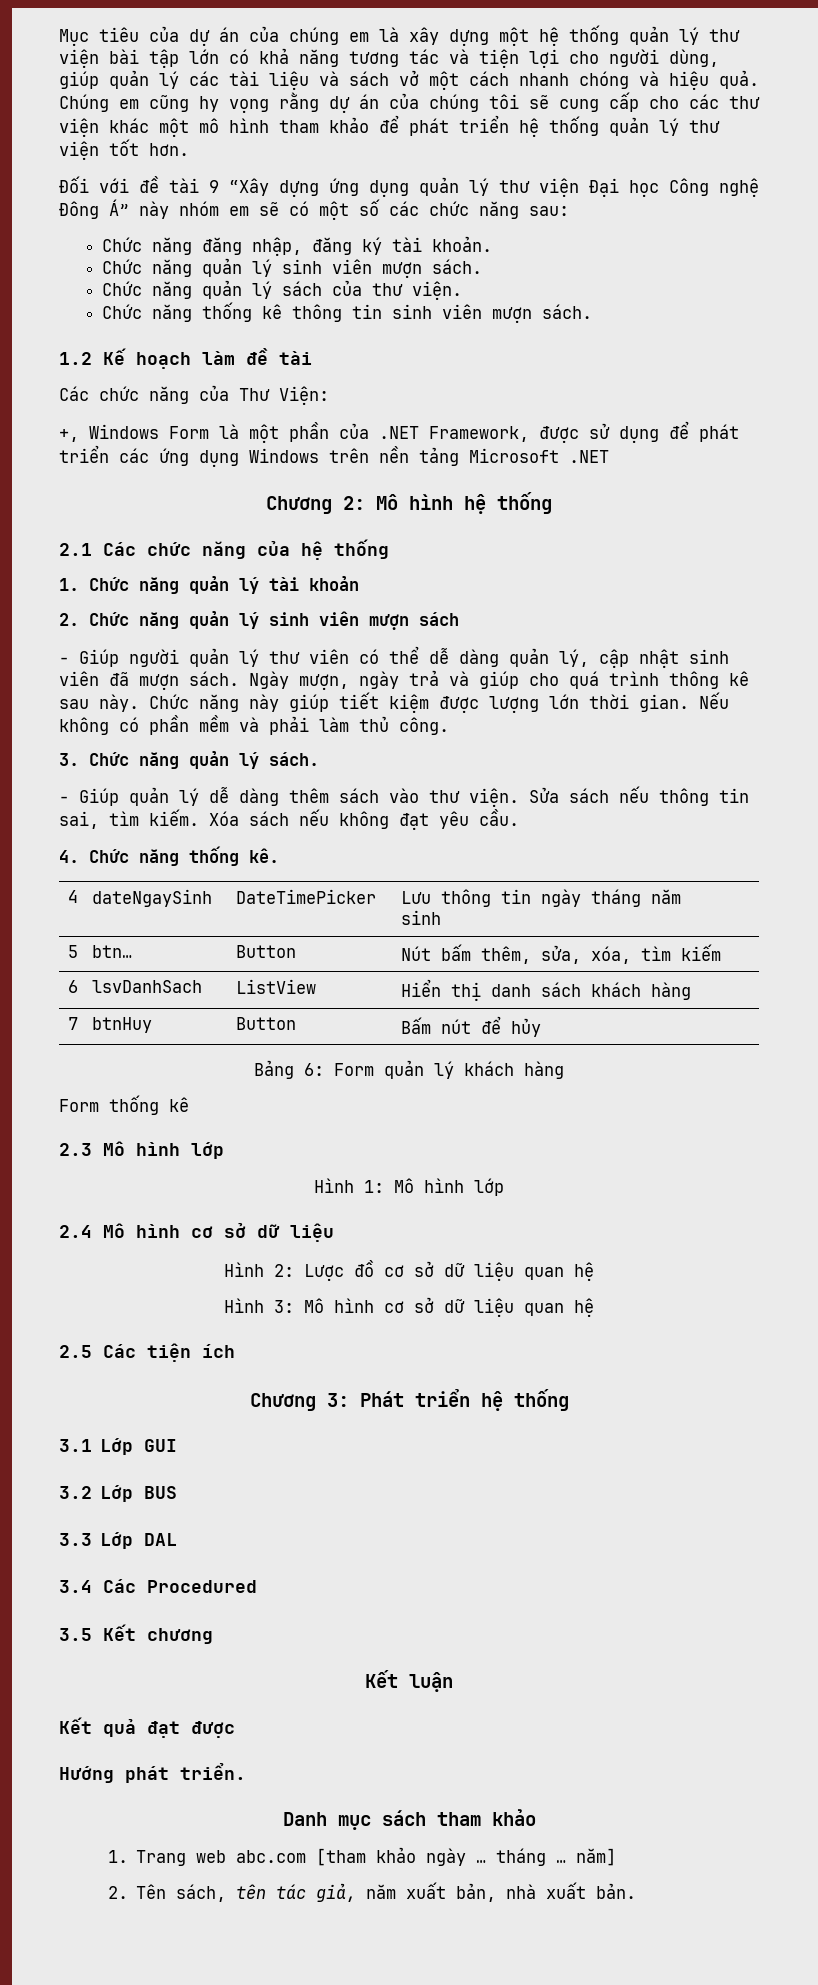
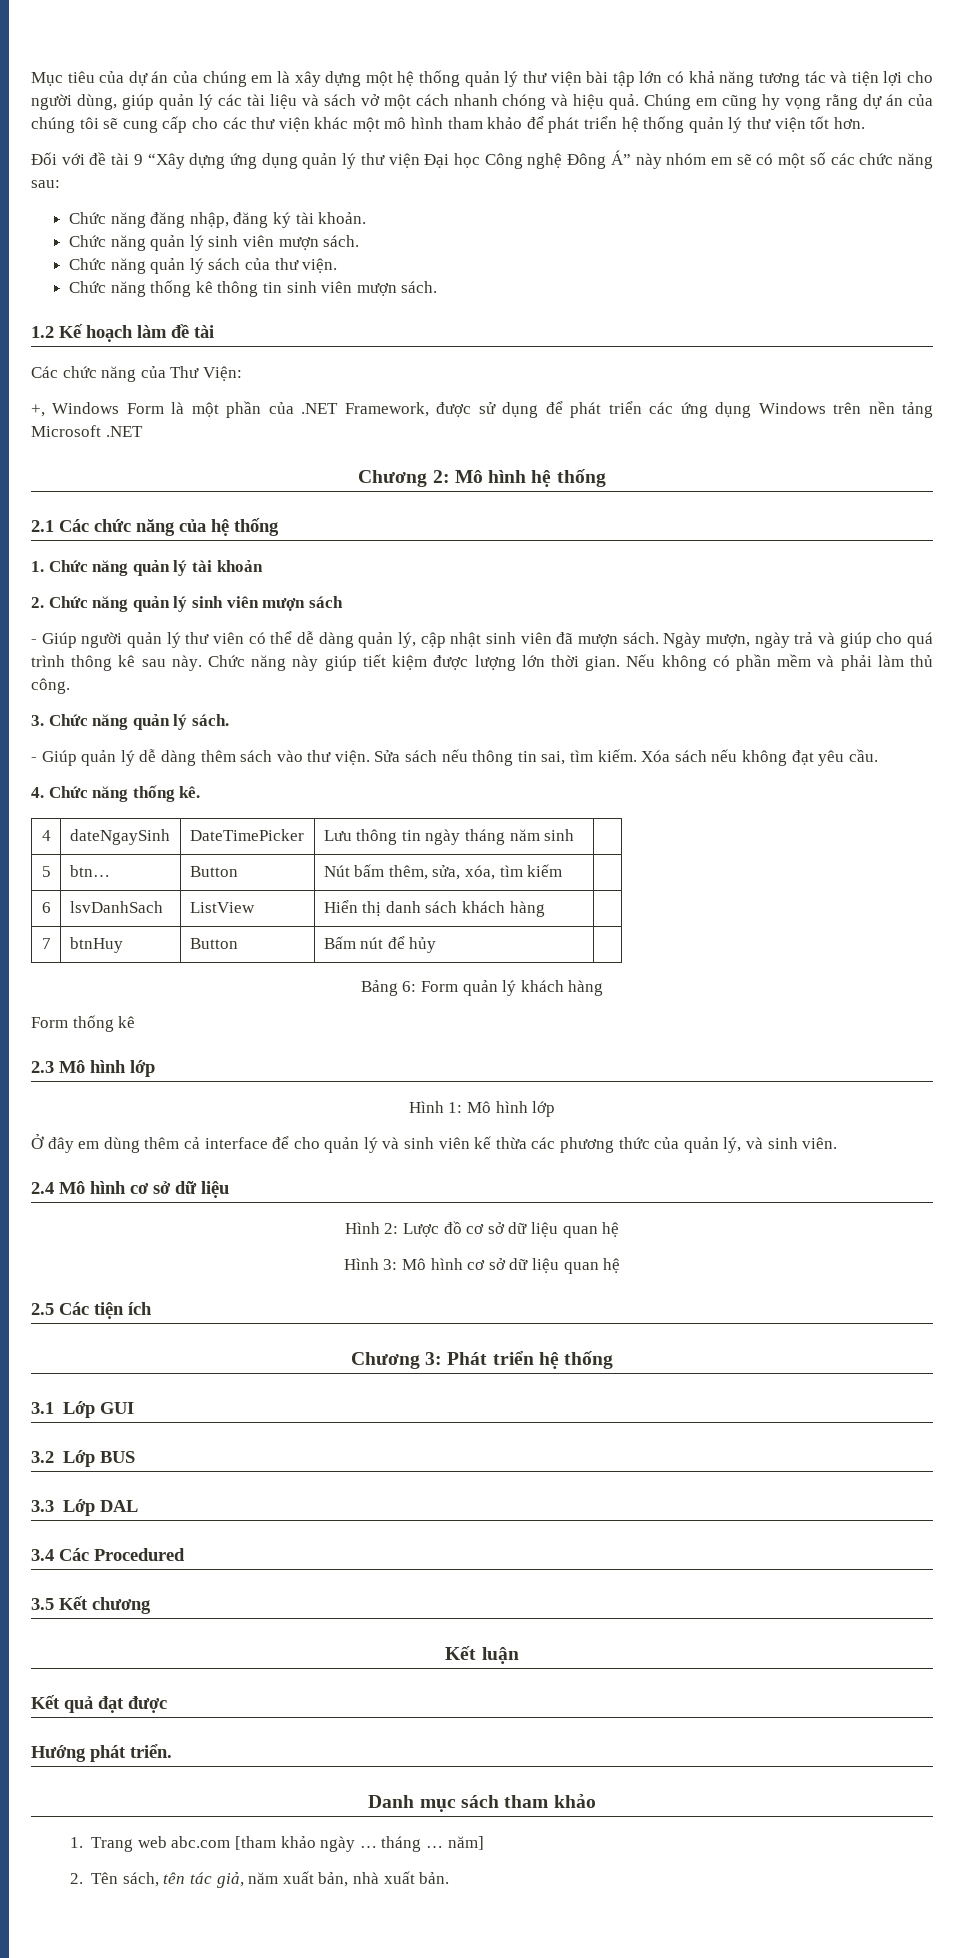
(504, 1187) none -> [31,1134,838,1153] // Ở đây em dùng thêm cả interface để cho quản lý và sinh viên kế thừa các phương thức của quản lý, và sinh viên.

